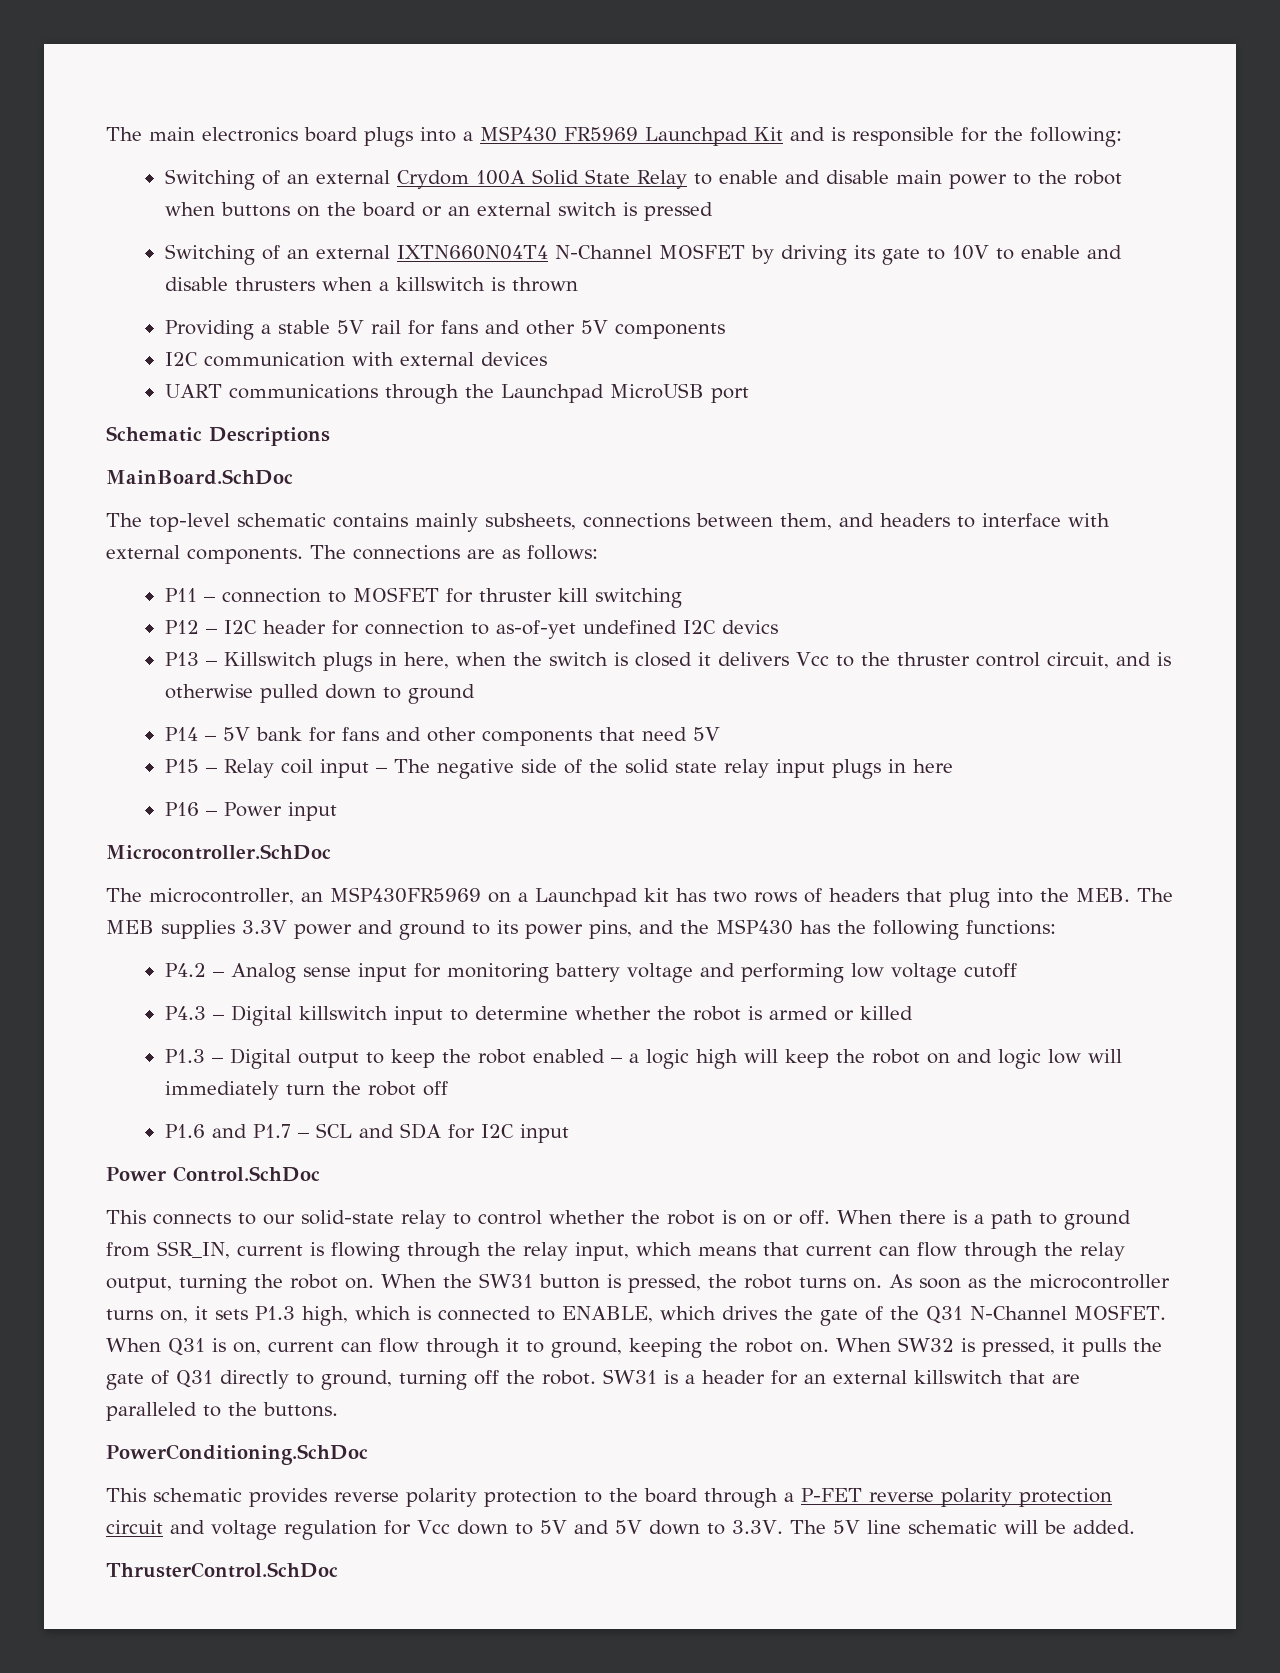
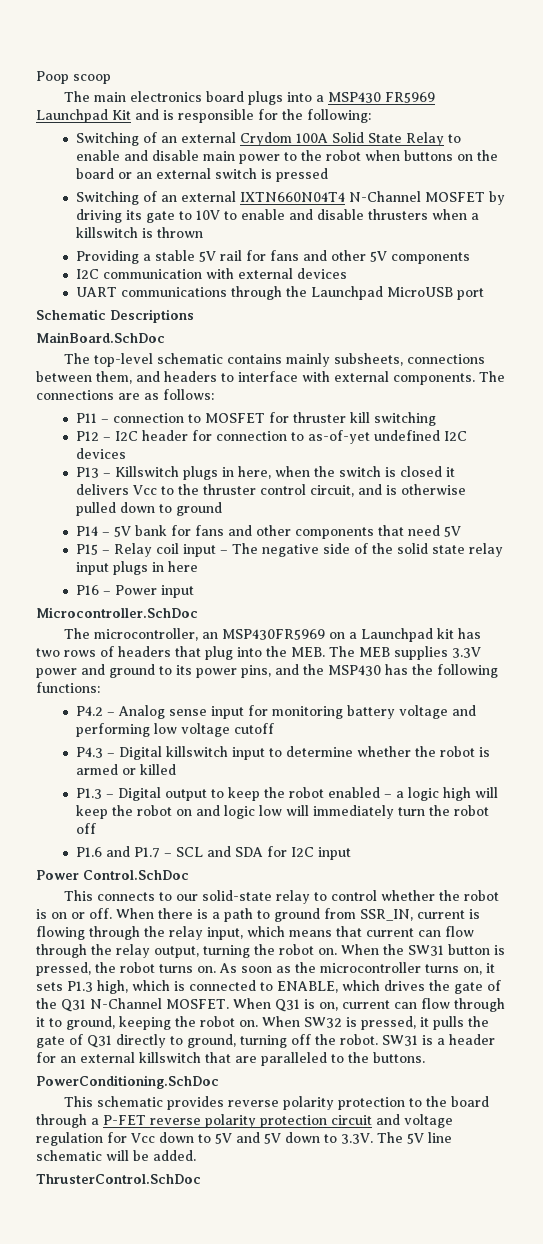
(106, 134) none -> [36,71,111,84] Poop scoop //
[721,620,778,634] devics -> [76,448,127,459] devices

